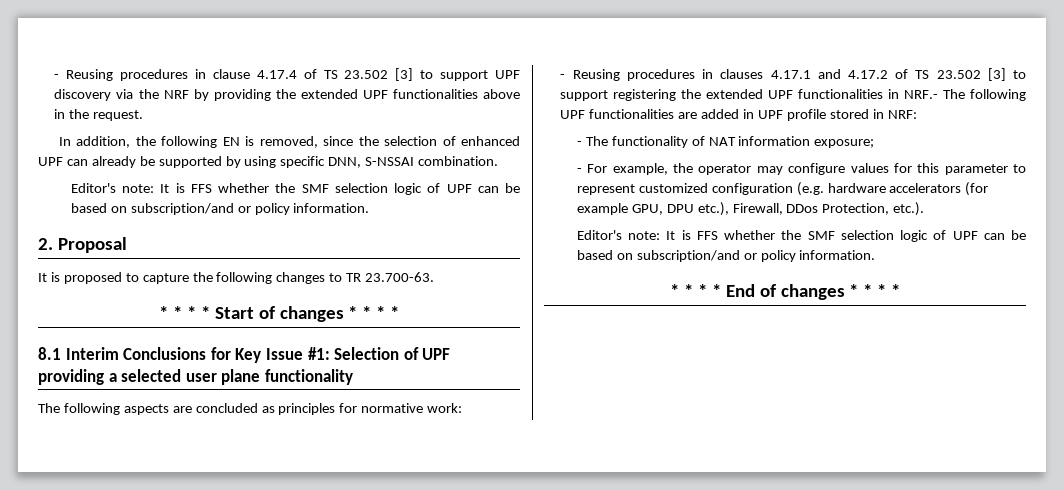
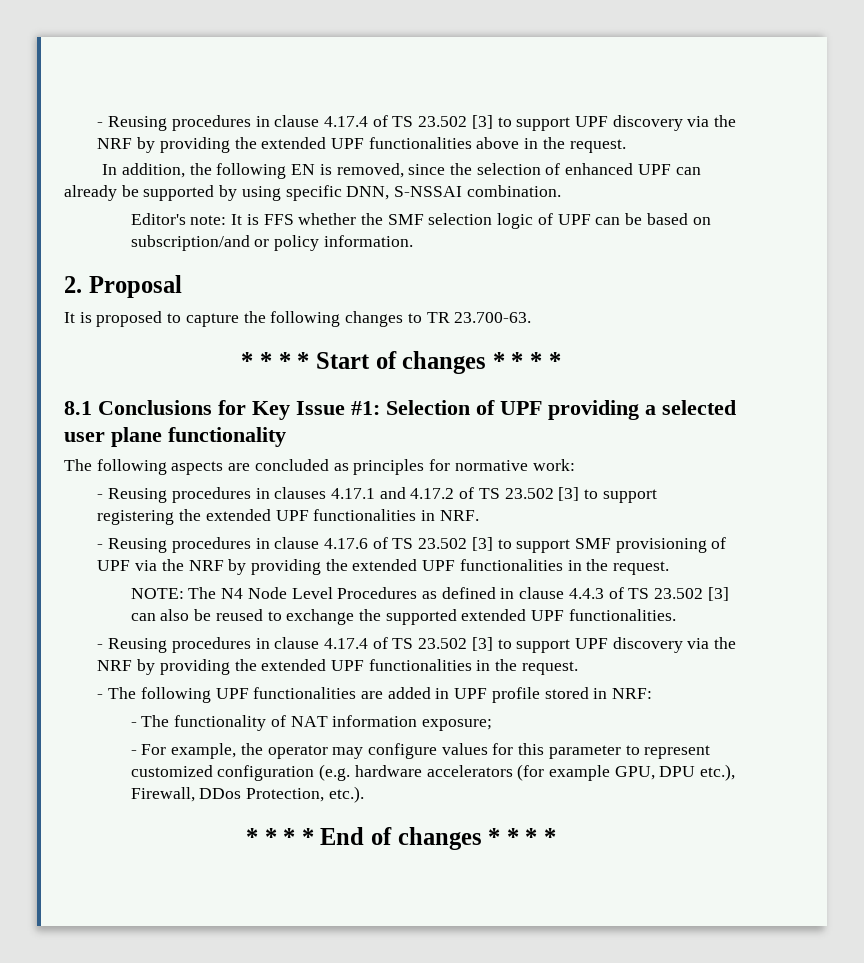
[65,347,119,360] Interim -> (92, 408) none
[904,90,939,99] NRF.- -> [439,510,479,521] [97,537,727,553] [97,559,670,575] [130,587,729,601] [130,609,676,625] [97,637,737,653] [97,659,578,675] [97,694,104,699] NRF. // - Reusing procedures in clause 4.17.6 of TS 23.502 [3] to support SMF provisioning of UPF via the NRF by providing the extended UPF functionalities in the request. // NOTE: The N4 Node Level Procedures as defined in clause 4.4.3 of TS 23.502 [3] can also be reused to exchange the supported extended UPF functionalities. // - Reusing procedures in clause 4.17.4 of TS 23.502 [3] to support UPF discovery via the NRF by providing the extended UPF functionalities in the request. // -
[576,230,1026,242] [576,250,876,262] // Editor's note: It is FFS whether the SMF selection logic of UPF can be based on subscription/and or policy information. -> (364, 794) none

